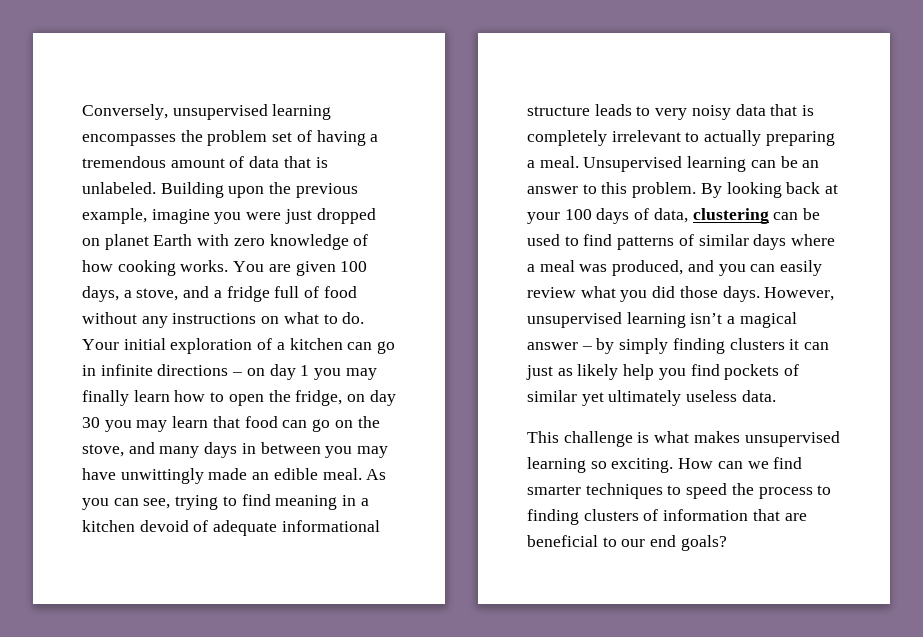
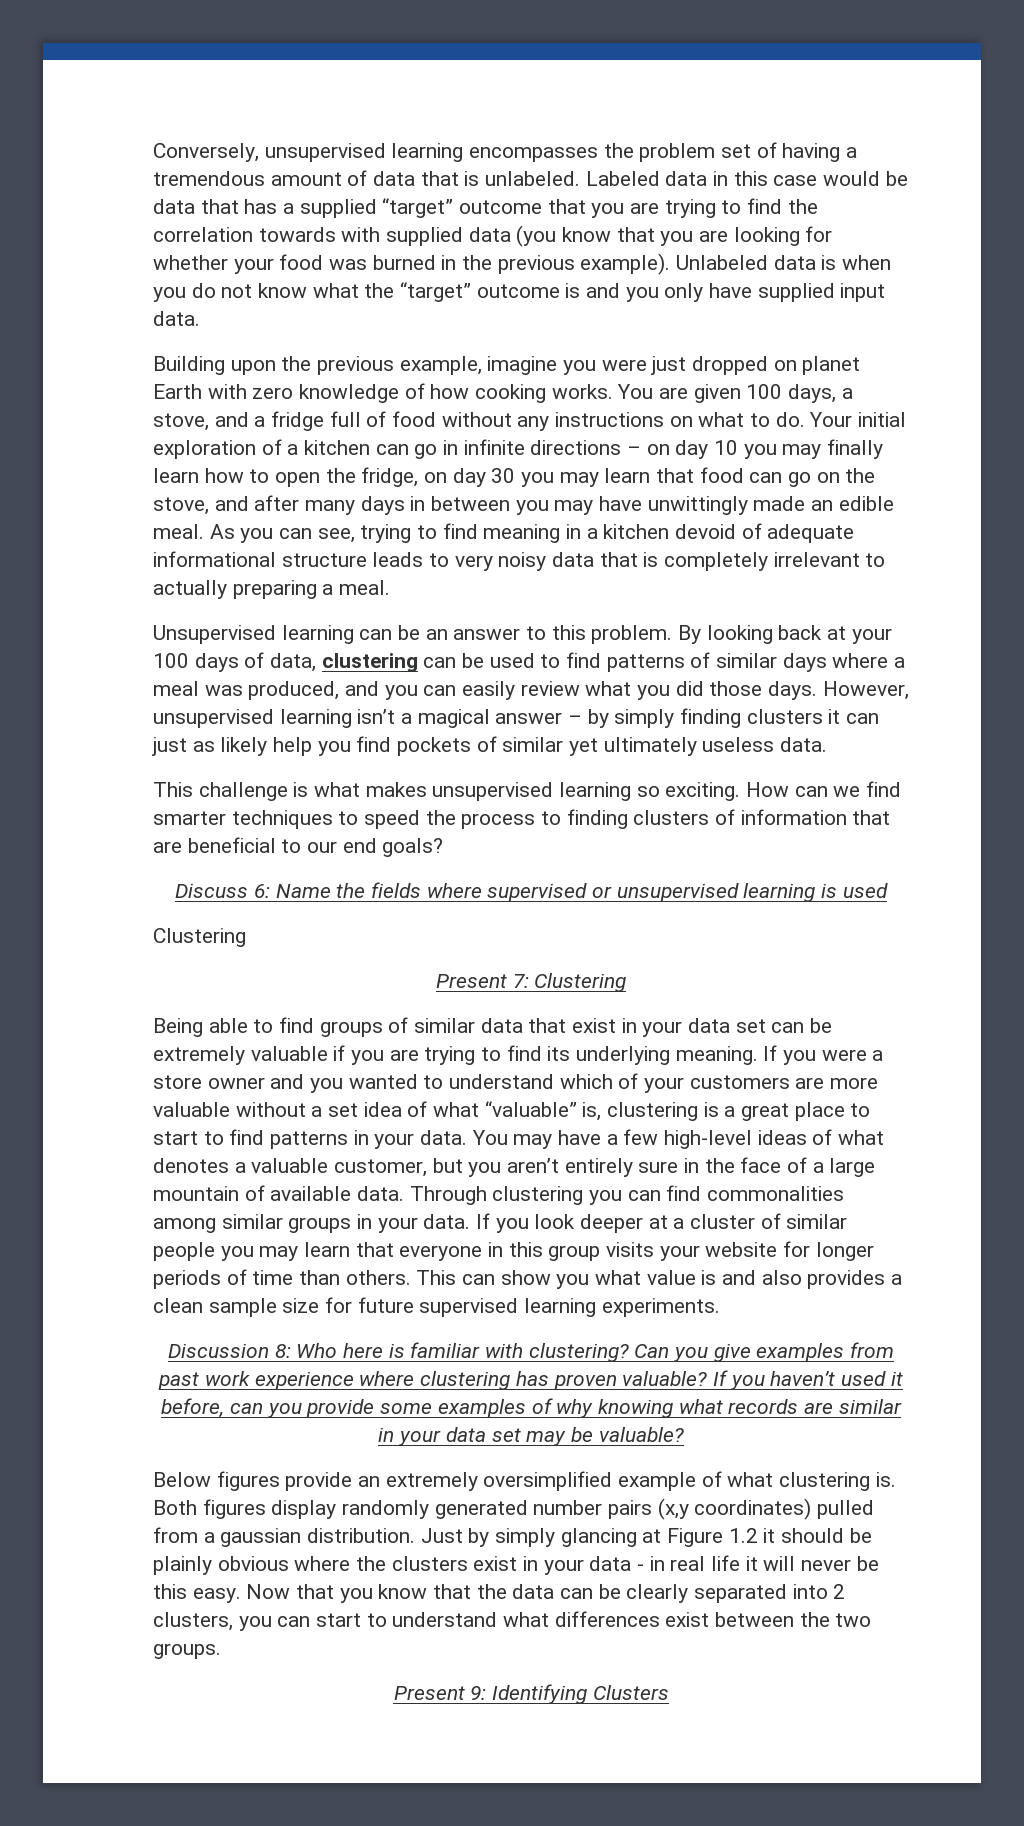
(156, 188) none -> [585,171,908,186] [153,198,818,218] [153,225,833,247] [153,253,892,275] [153,282,886,302] [153,311,200,326] Labeled data in this case would be data that has a supplied “target” outcome that you are trying to find the correlation towards with supplied data (you know that you are looking for whether your food was burned in the previous example). Unlabeled data is when you do not know what the “target” outcome is and you only have supplied input data. //
[300,365,310,376] 1 -> [714,440,739,455] 10
(155, 448) none -> [254,495,300,511] after
(579, 162) none -> (391, 587) //
(727, 543) none -> [175,882,888,902] [153,928,246,947] [435,973,627,992] [153,1017,833,1037] [153,1045,884,1065] [153,1073,879,1093] [153,1101,871,1121] [153,1129,885,1149] [153,1157,876,1177] [153,1185,845,1205] [153,1213,848,1233] [153,1241,874,1261] [153,1269,903,1289] [153,1297,720,1317] [167,1342,895,1362] [158,1370,903,1390] [161,1398,902,1418] [378,1427,684,1446] [153,1471,896,1491] [153,1498,875,1520] [153,1527,872,1547] [153,1555,879,1575] [153,1584,846,1603] [153,1611,872,1631] [153,1643,221,1659] [393,1684,669,1704] // Discuss 6: Name the fields where supervised or unsupervised learning is used // Clustering // Present 7: Clustering // Being able to find groups of similar data that exist in your data set can be extremely valuable if you are trying to find its underlying meaning. If you were a store owner and you wanted to understand which of your customers are more valuable without a set idea of what “valuable” is, clustering is a great place to start to find patterns in your data. You may have a few high-level ideas of what denotes a valuable customer, but you aren’t entirely sure in the face of a large mountain of available data. Through clustering you can find commonalities among similar groups in your data. If you look deeper at a cluster of similar people you may learn that everyone in this group visits your website for longer periods of time than others. This can show you what value is and also provides a clean sample size for future supervised learning experiments. // Discussion 8: Who here is familiar with clustering? Can you give examples from past work experience where clustering has proven valuable? If you haven’t used it before, can you provide some examples of why knowing what records are similar in your data set may be valuable? // Below figures provide an extremely oversimplified example of what clustering is. Both figures display randomly generated number pairs (x,y coordinates) pulled from a gaussian distribution. Just by simply glancing at Figure 1.2 it should be plainly obvious where the clusters exist in your data - in real life it will never be this easy. Now that you know that the data can be clearly separated into 2 clusters, you can start to understand what differences exist between the two groups. // Present 9: Identifying Clusters

